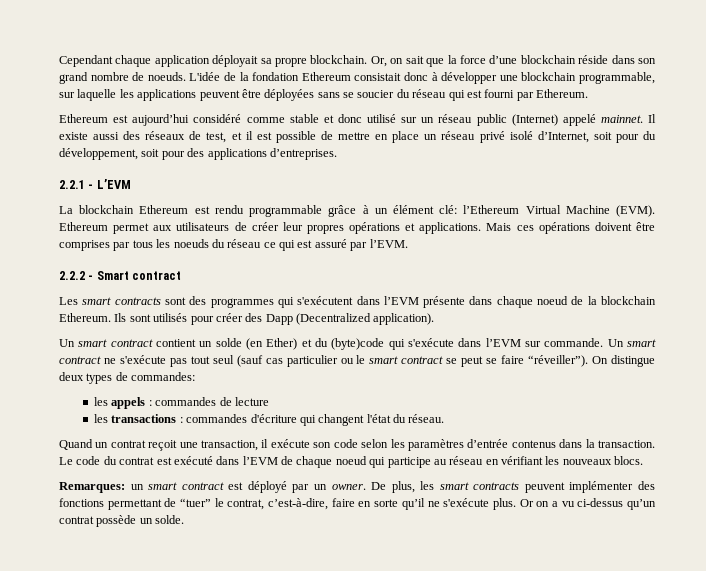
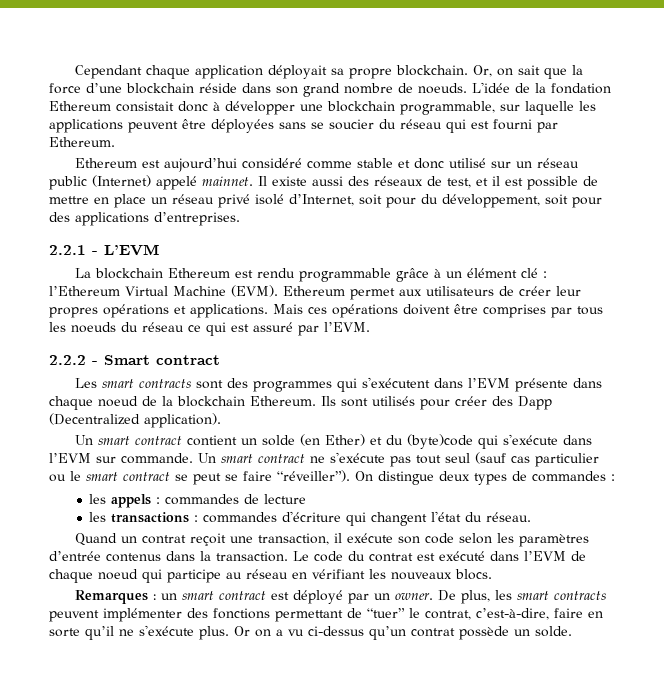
[439,205,458,214] clé: -> [520,268,547,278] clé :
[131,372,196,381] commandes: -> [532,471,615,482] commandes :
[59,482,125,493] Remarques: -> [74,590,156,604] Remarques :

